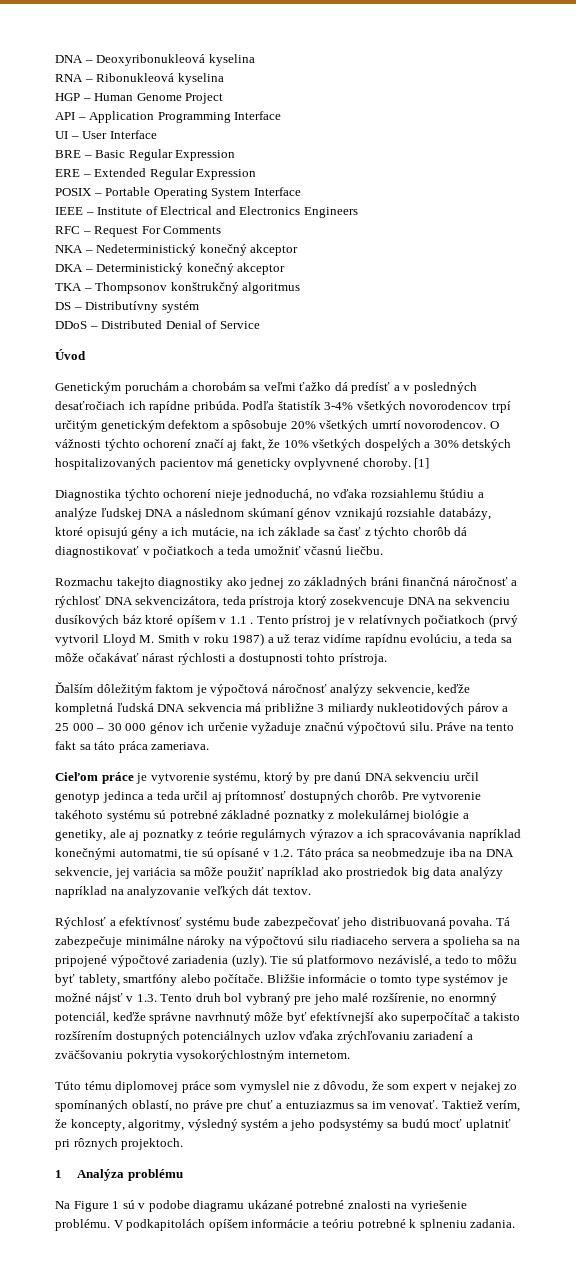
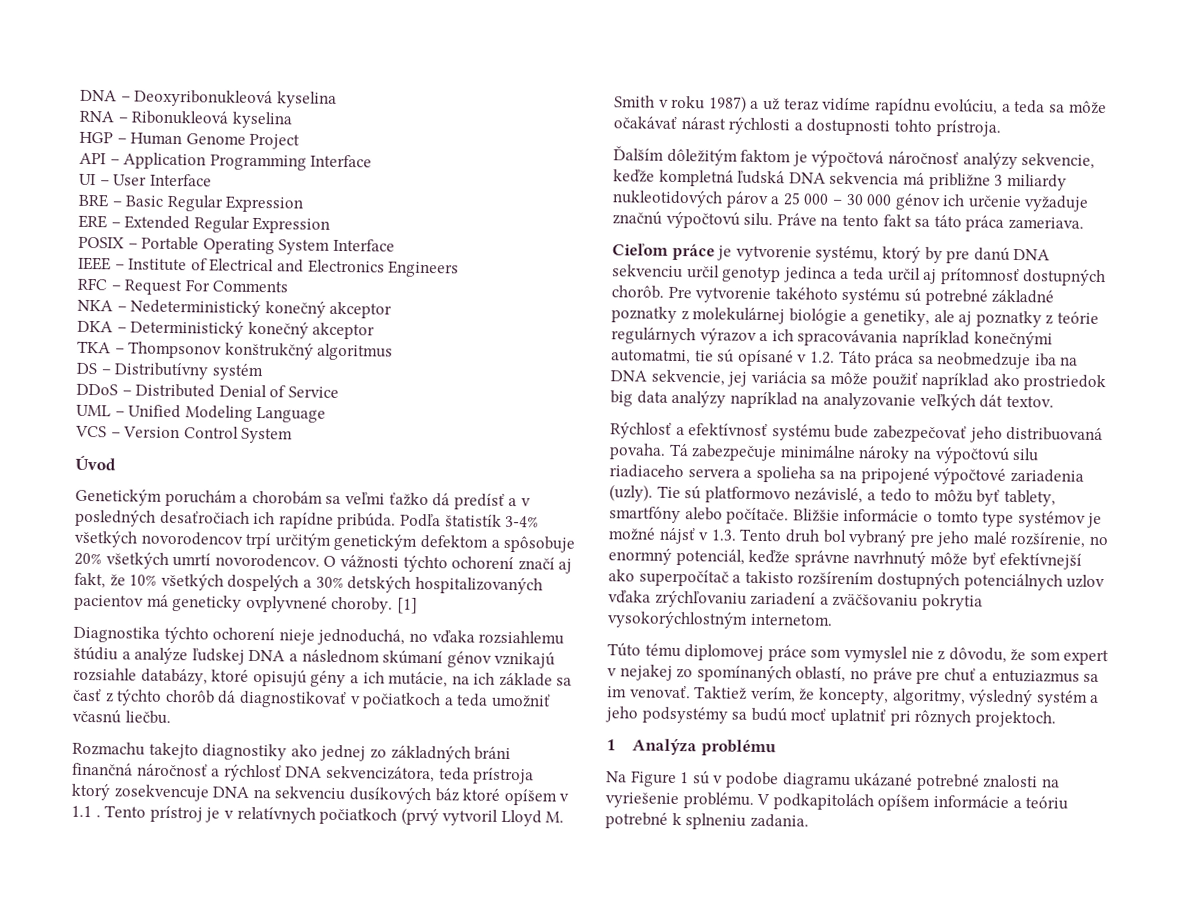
(260, 325) none -> [76,404,327,423] [75,425,294,444] // UML – Unified Modeling Language // VCS – Version Control System

